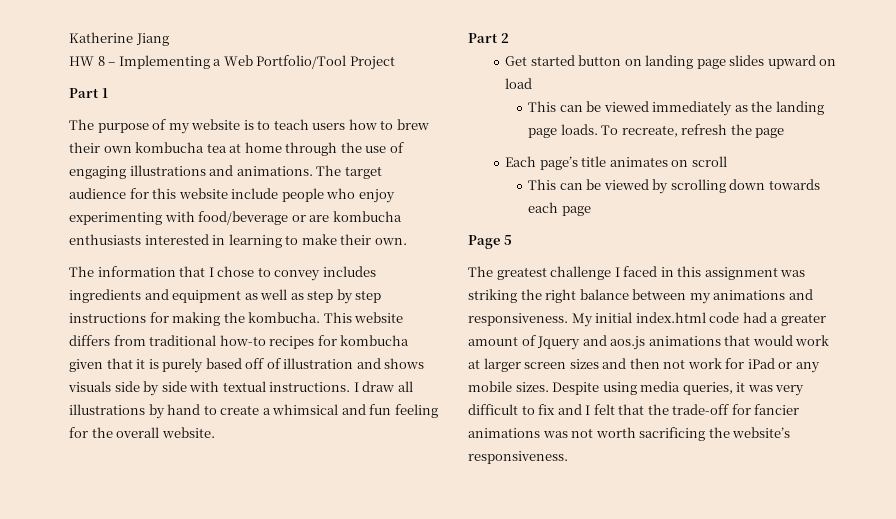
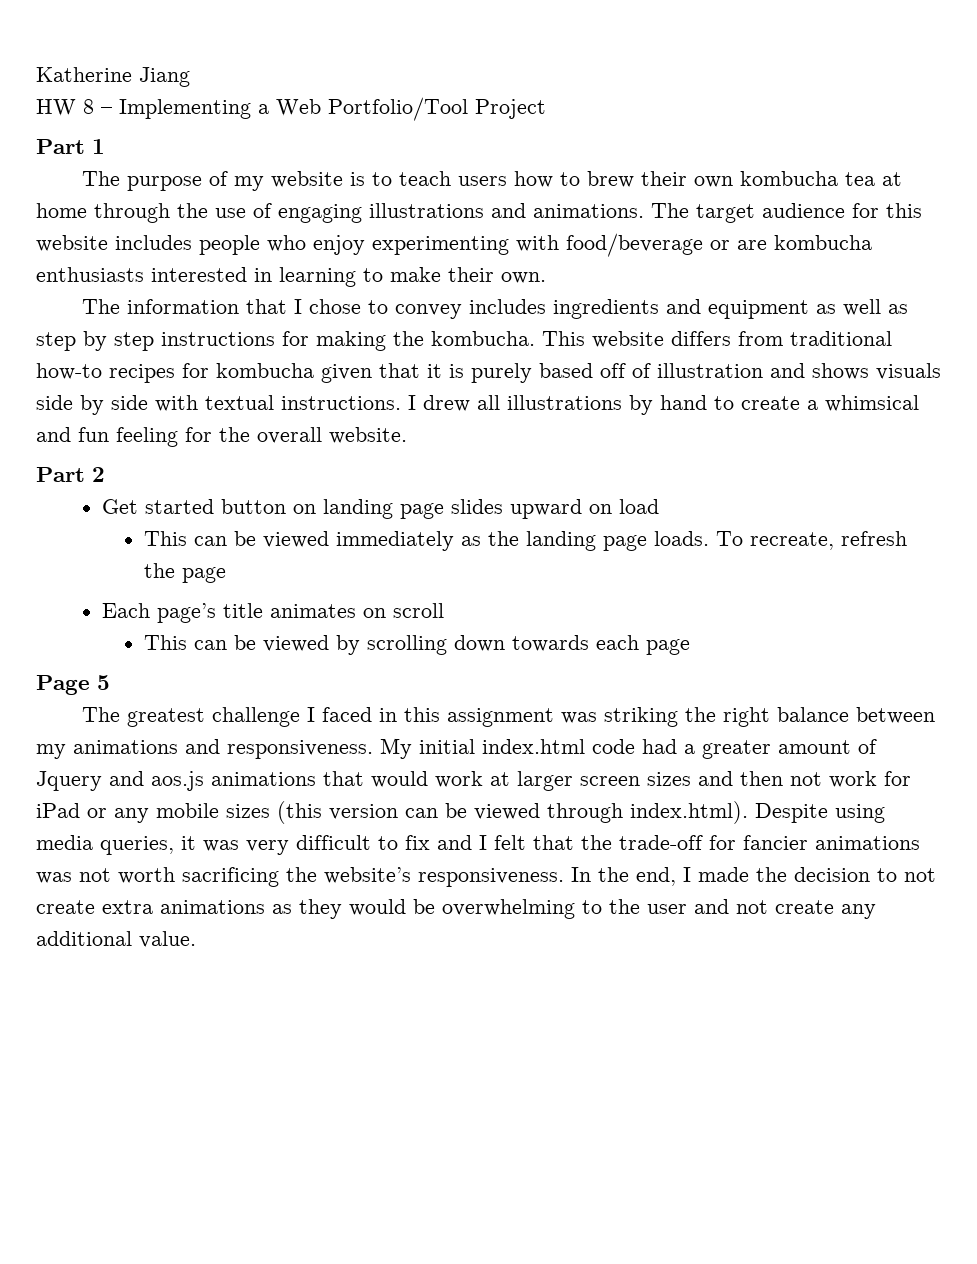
[231,188,279,199] include -> [115,235,192,250] includes
[362,381,395,392] draw -> [423,395,470,412] drew
[515,382,549,392] sizes. -> [226,801,748,824] sizes (this version can be viewed through index.html).
(568, 457) none -> [571,867,936,886] [36,899,876,919] [36,931,196,948] In the end, I made the decision to not create extra animations as they would be overwhelming to the user and not create any additional value.

